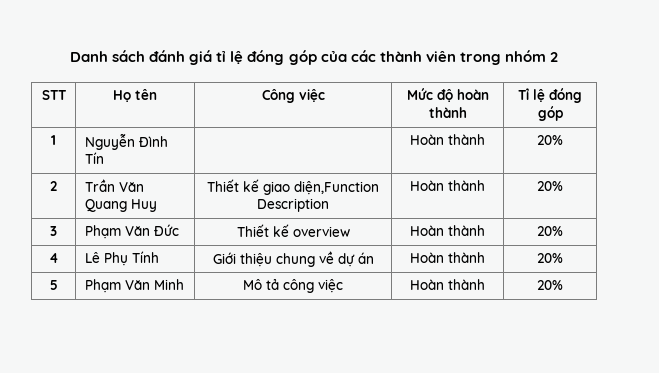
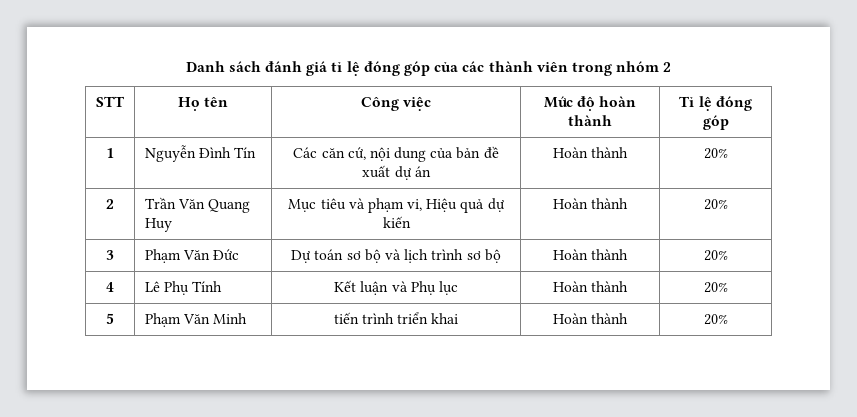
(104, 158) none -> [293,146,499,162] [362,165,431,180] Các căn cứ, nội dung của bản đề xuất dự án
[206,179,379,195] [257,198,329,212] Thiết kế giao diện,Function Description -> [288,198,505,213] [382,216,411,228] Mục tiêu và phạm vi, Hiệu quả dự kiến
[236,224,350,237] Thiết kế overview -> [291,249,501,263] Dự toán sơ bộ và lịch trình sơ bộ
[212,251,374,267] Giới thiệu chung về dự án -> [334,280,458,295] Kết luận và Phụ lục
[242,278,343,293] Mô tả công việc -> [333,312,459,324] tiến trình triển khai

